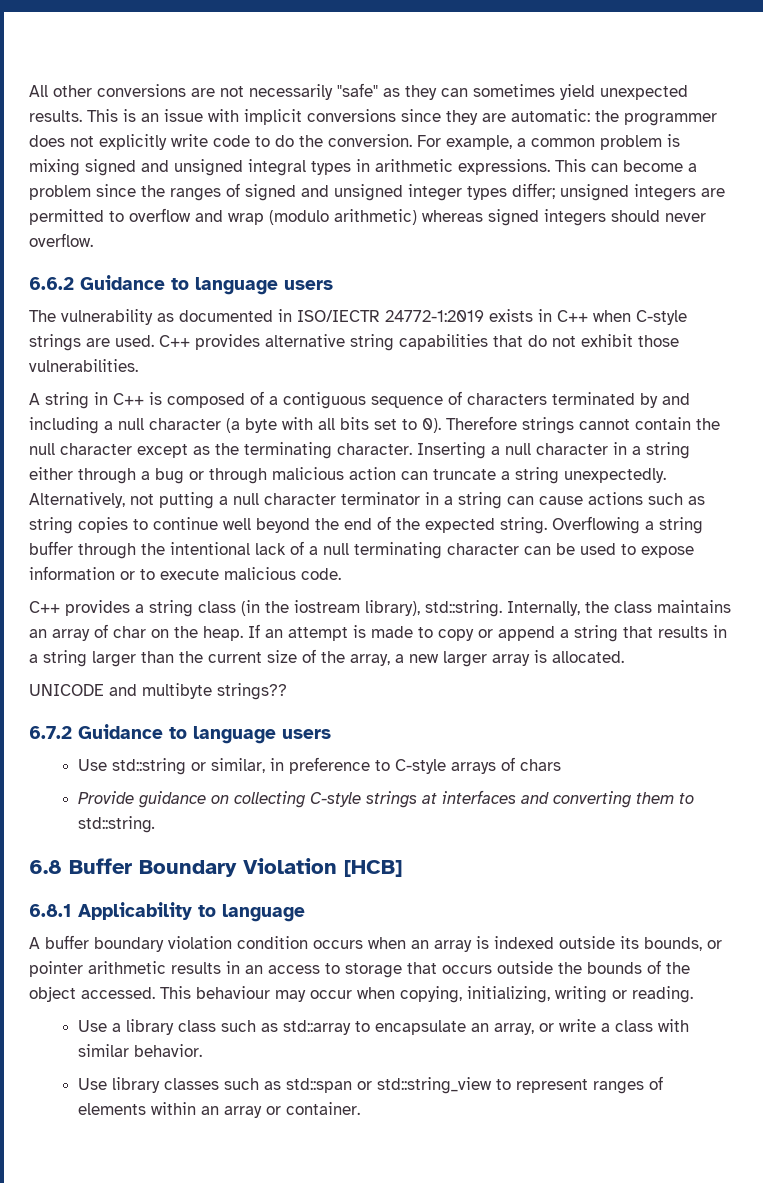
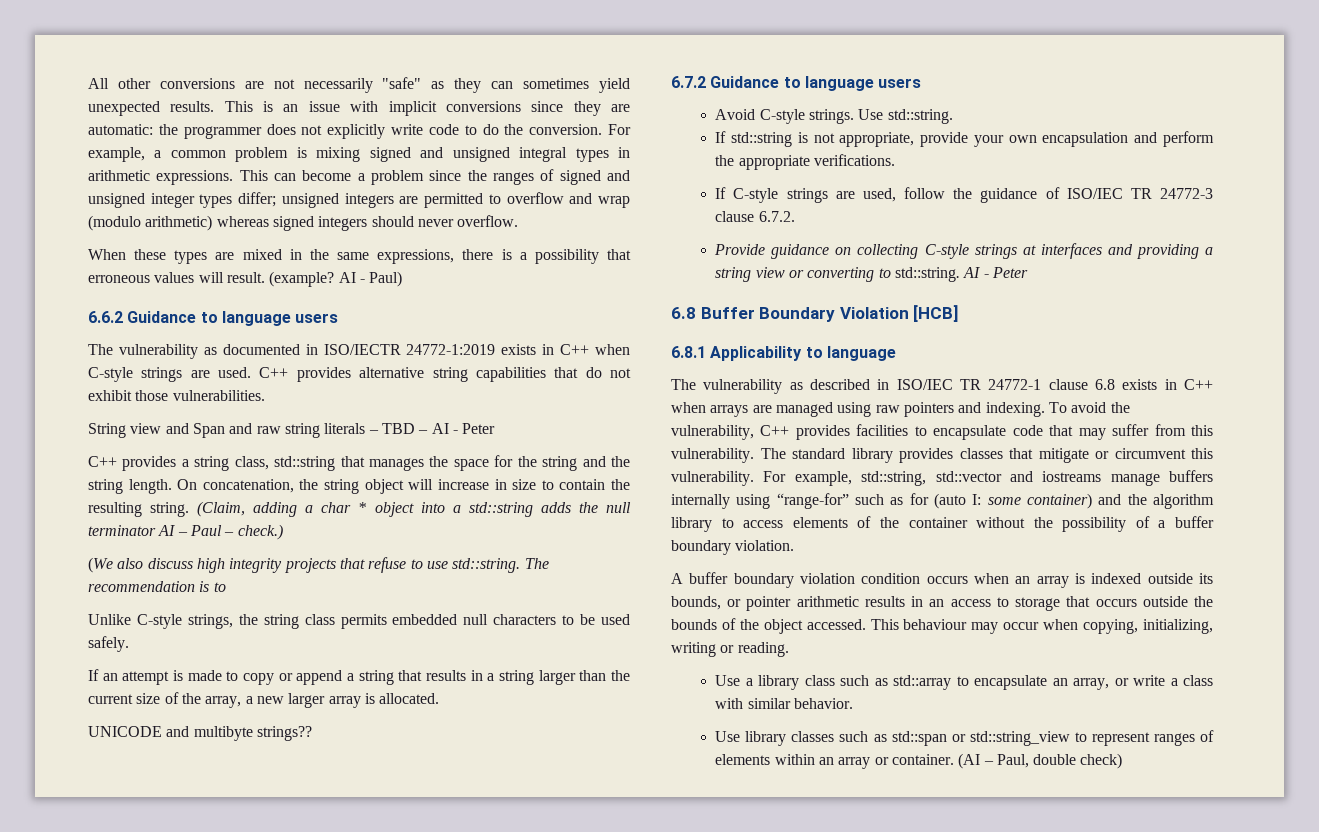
(93, 240) none -> [88,249,631,264] [88,271,403,287] // When these types are mixed in the same expressions, there is a possibility that erroneous values will result. (example? AI - Paul)
[29,391,690,409] [29,416,720,434] [29,442,690,459] [29,467,666,484] [29,492,705,509] [29,516,703,534] [29,541,694,559] [29,566,341,580] [29,600,731,617] [29,624,243,641] A string in C++ is composed of a contiguous sequence of characters terminated by and including a null character (a byte with all bits set to 0). Therefore strings cannot contain the null character except as the terminating character. Inserting a null character in a string either through a bug or through malicious action can truncate a string unexpectedly. Alternatively, not putting a null character terminator in a string can cause actions such as string copies to continue well beyond the end of the expected string. Overflowing a string buffer through the intentional lack of a null terminating character can be used to expose information or to execute malicious code. // C++ provides a string class (in the iostream library), std::string. Internally, the class maintains an array of char on the heap. -> [88,423,496,438] [88,455,631,471] [88,479,631,494] [88,501,632,517] [88,524,283,540] [88,557,549,573] [88,581,226,592] [88,614,630,629] [88,636,129,652] String view and Span and raw string literals – TBD – AI - Peter // C++ provides a string class, std::string that manages the space for the string and the string length. On concatenation, the string object will increase in size to contain the resulting string. (Claim, adding a char * object into a std::string adds the null terminator AI – Paul – check.) // (We also discuss high integrity projects that refuse to use std::string. The recommendation is to // Unlike C-style strings, the string class permits embedded null characters to be used safely. //
[78,757,562,775] Use std::string or similar, in preference to C-style arrays of chars -> [715,109,953,124] [715,131,1214,147] [715,154,895,170] [715,187,1213,203] [715,211,795,222] Avoid C-style strings. Use std::string. // If std::string is not appropriate, provide your own encapsulation and perform the appropriate verifications. // If C-style strings are used, follow the guidance of ISO/IEC TR 24772-3 clause 6.7.2.
[553,791,675,808] converting them -> [1136,244,1213,259] [715,267,875,282] providing a string view or converting
(157, 824) none -> [963,267,1028,278] AI - Peter
(305, 913) none -> [671,379,1213,394] [671,402,1130,417] [671,424,1213,440] [671,448,1213,463] [671,470,1213,486] [671,493,1214,509] [671,516,1214,532] [671,540,795,555] // The vulnerability as described in ISO/IEC TR 24772-1 clause 6.8 exists in C++ when arrays are managed using raw pointers and indexing. To avoid the vulnerability, C++ provides facilities to encapsulate code that may suffer from this vulnerability. The standard library provides classes that mitigate or circumvent this vulnerability. For example, std::string, std::vector and iostreams manage buffers internally using “range-for” such as for (auto I: some container) and the algorithm library to access elements of the container without the possibility of a buffer boundary violation.
(361, 1108) none -> [958,753,1123,769] (AI – Paul, double check)

